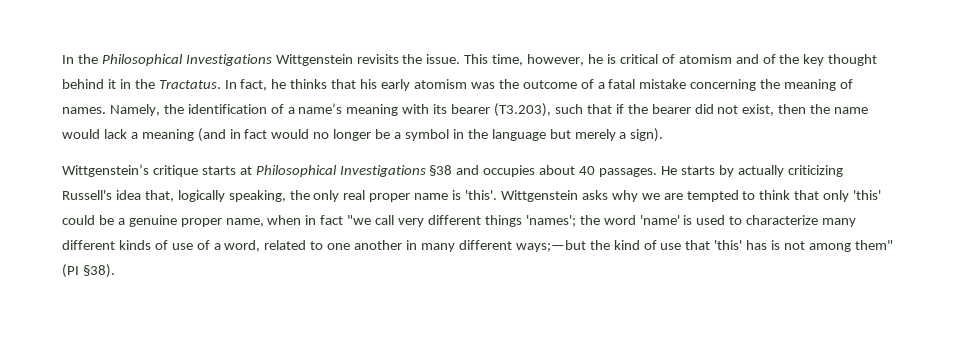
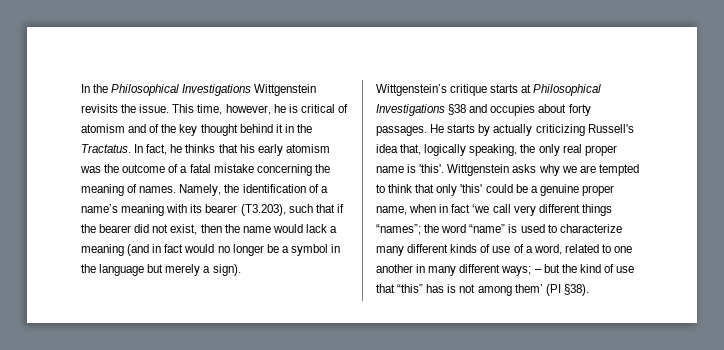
[579,166,596,175] 40 -> [568,104,591,116] forty
[347,215,372,225] "we -> [472,204,490,213] ‘we
[525,215,576,227] 'names'; -> [376,224,421,235] “names”;
[639,215,680,225] 'name' -> [469,224,506,233] “name”
[515,240,586,252] ways;—but -> [501,264,560,276] ways; – but
[714,240,743,250] 'this' -> [397,284,424,293] “this”
[854,240,893,250] them" -> [514,284,543,293] them’

